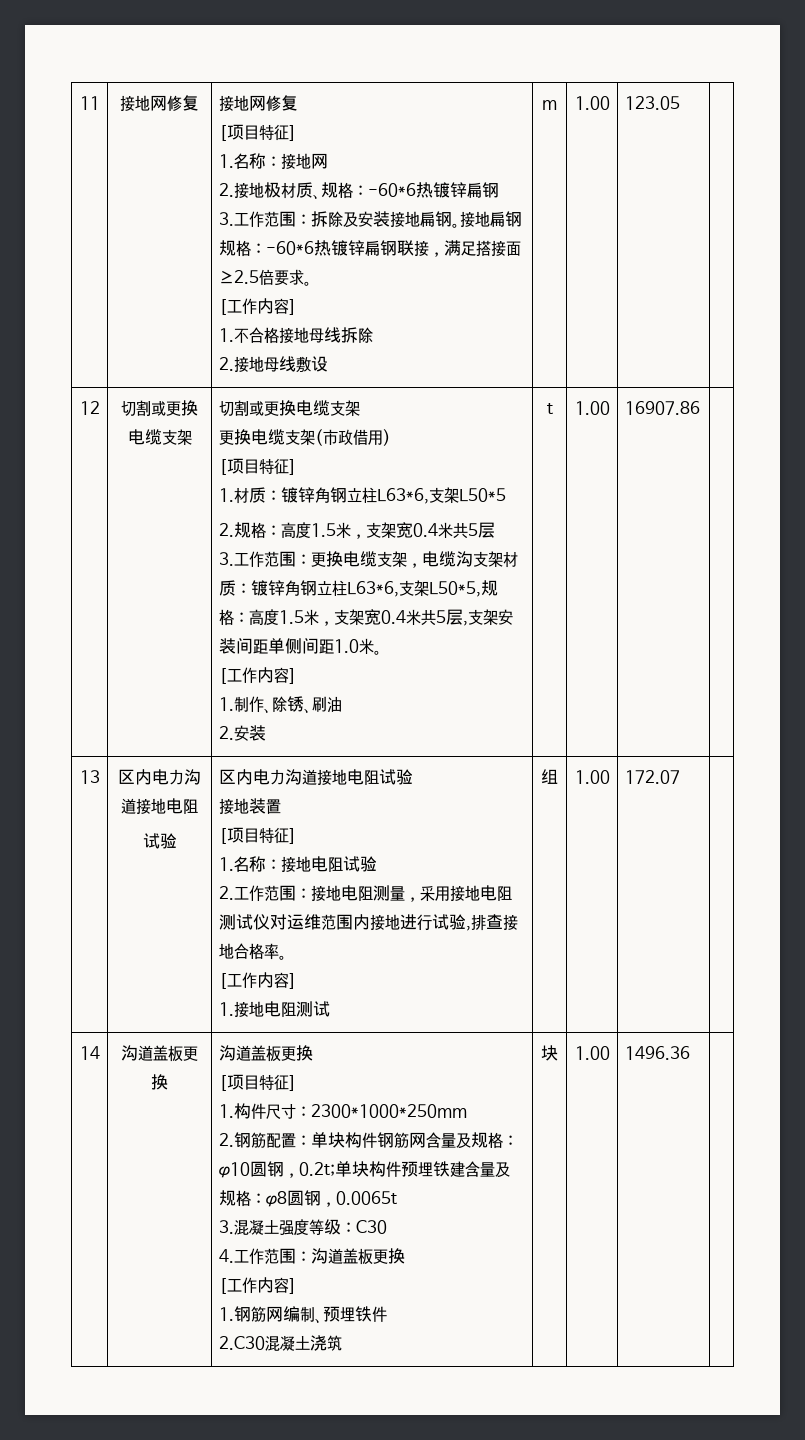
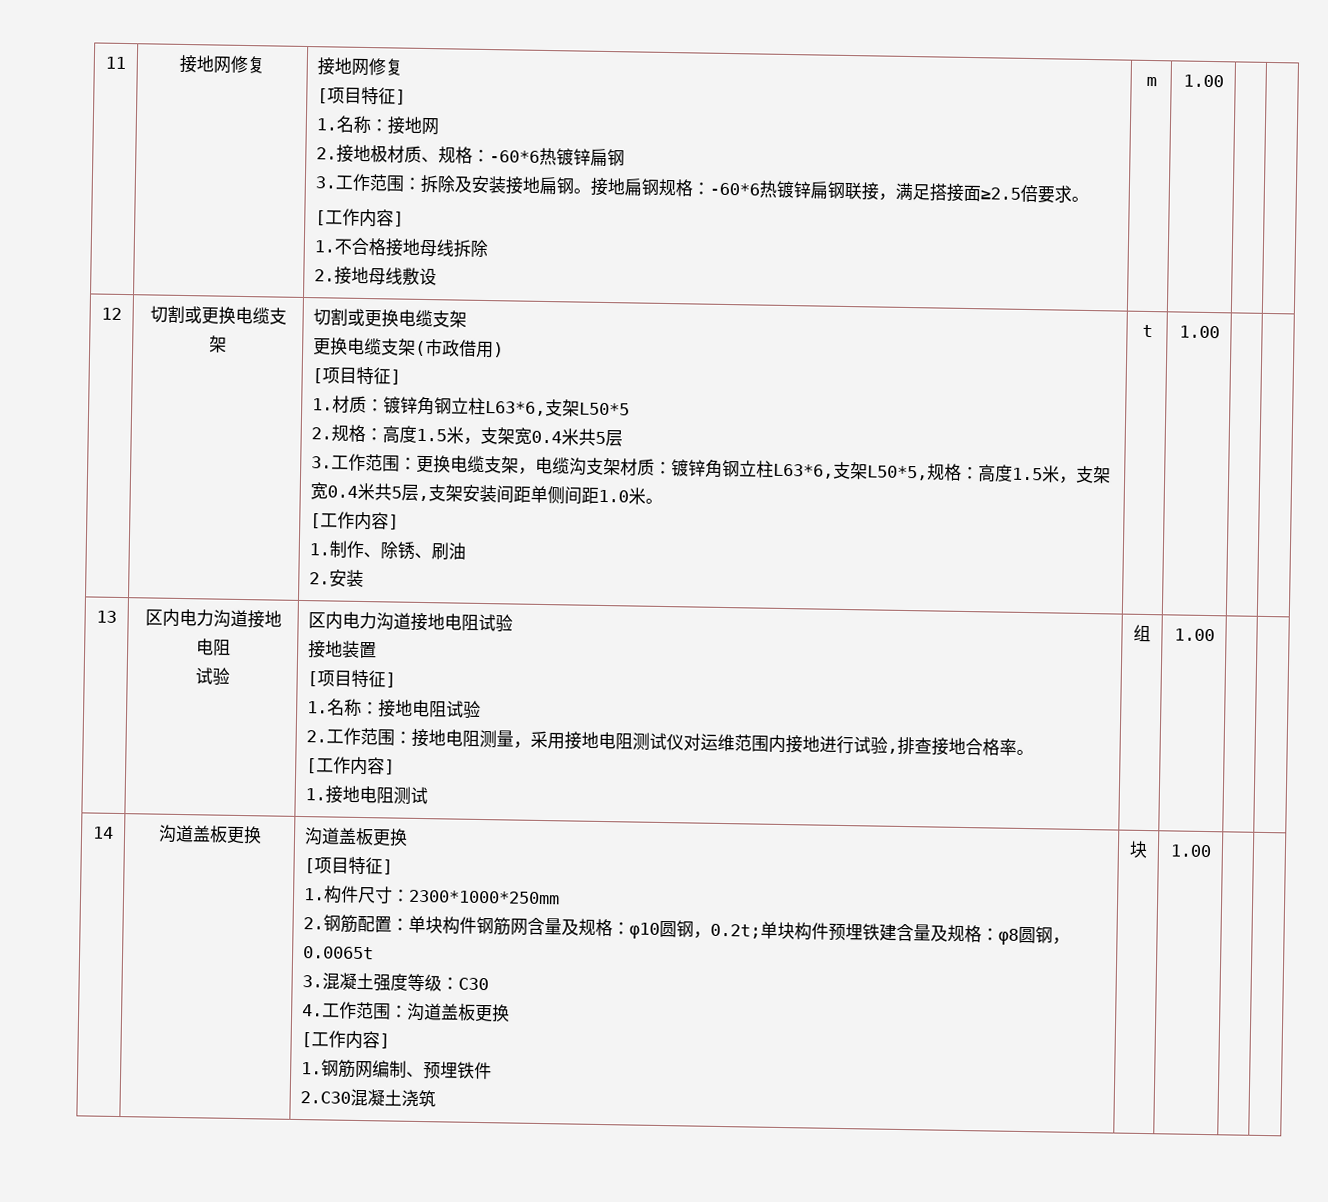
[624,96,680,110] 123.05 -> (1224, 81) none
[624,401,700,415] 16907.86 -> (1220, 332) none
[624,770,680,784] 172.07 -> (1215, 635) none
[624,1046,690,1060] 1496.36 -> (1212, 851) none

